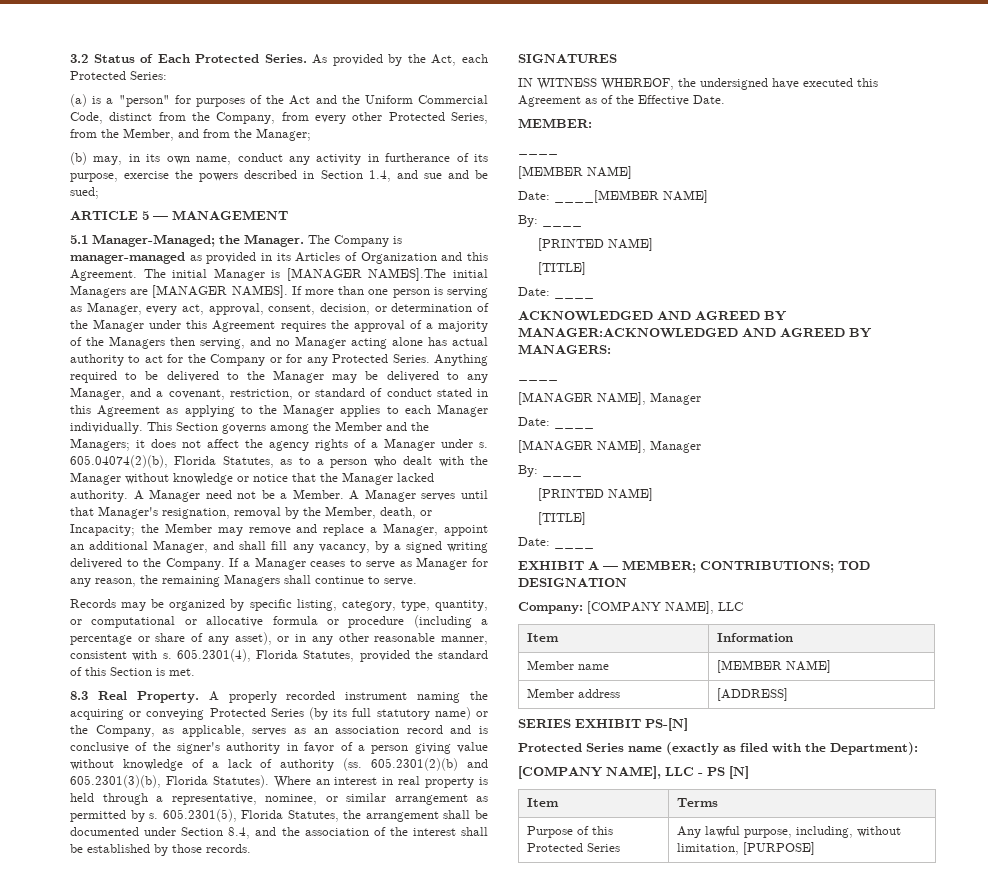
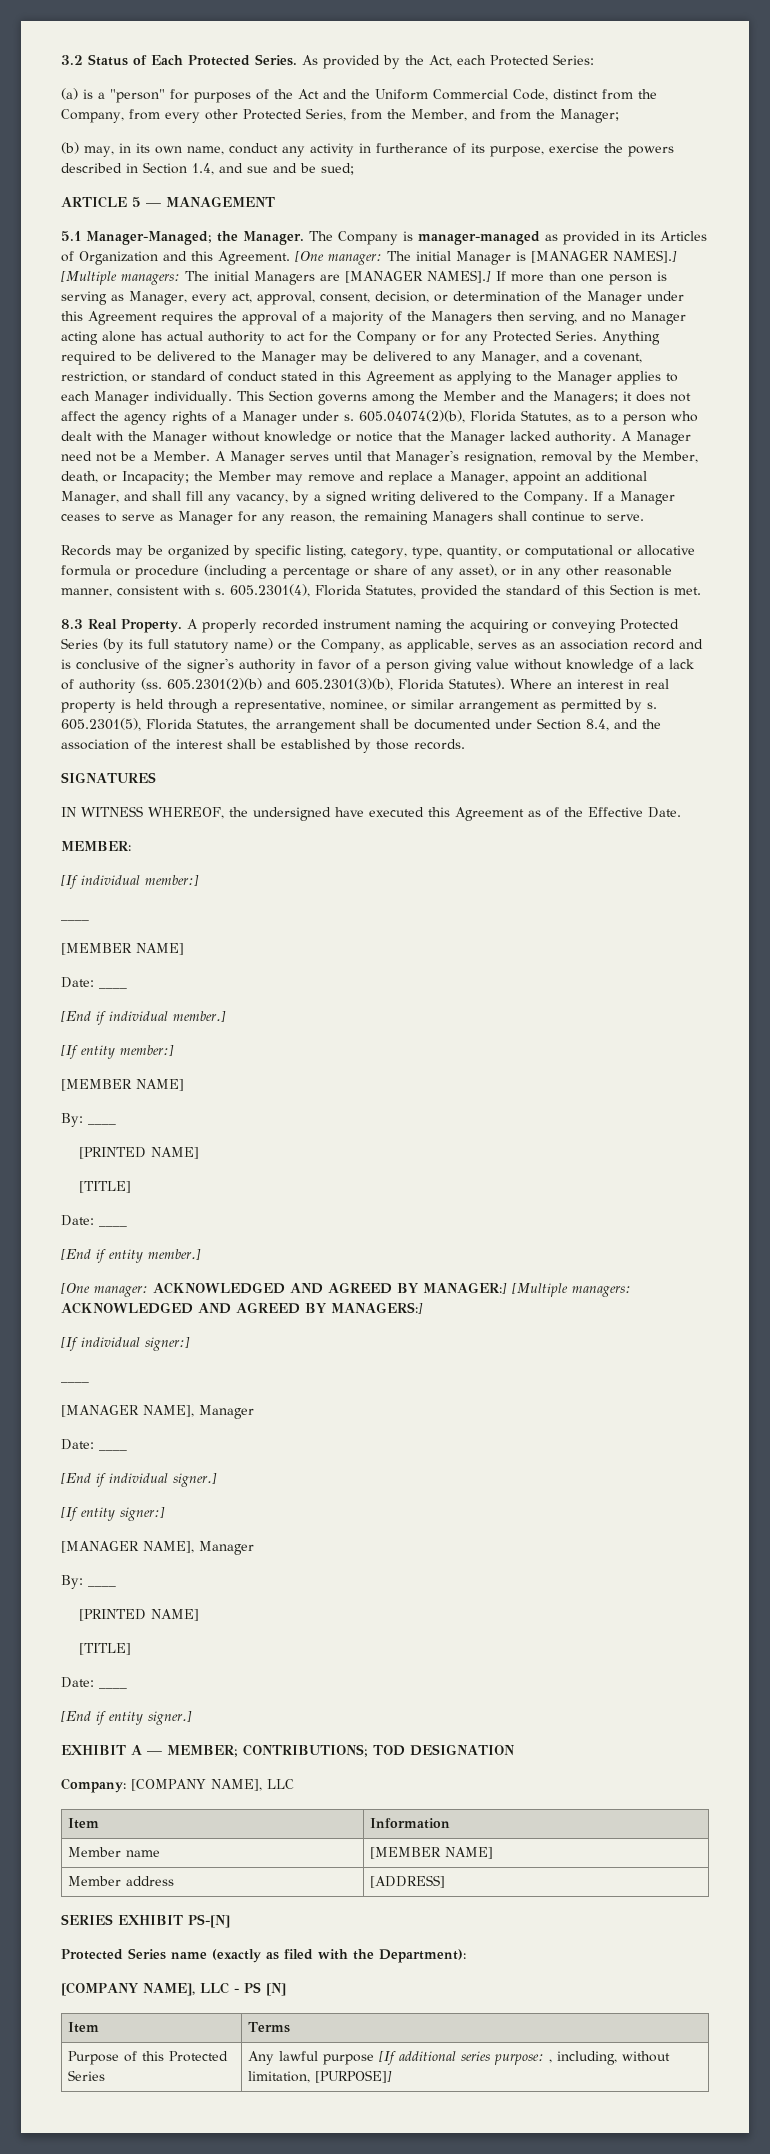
(137, 275) none -> [295,251,382,265] [One manager:
[368,268,447,281] NAMES].The -> [613,250,677,263] [61,271,209,285] NAMES].] [Multiple managers: The
[231,285,288,298] NAMES]. -> [427,270,491,283] NAMES].]
(592, 123) none -> [61,875,199,889] // [If individual member:]
[554,190,659,203] ____[MEMBER -> [99,987,127,989] [61,1011,226,1025] [61,1045,174,1059] [61,1079,132,1091] ____ // [End if individual member.] // [If entity member:] // [MEMBER
[518,311,787,321] [518,327,872,338] [518,344,611,354] ACKNOWLEDGED AND AGREED BY MANAGER:ACKNOWLEDGED AND AGREED BY MANAGERS: -> [61,1249,201,1263] [61,1282,631,1297] [61,1302,423,1314] [61,1337,190,1351] [End if entity member.] // [One manager: ACKNOWLEDGED AND AGREED BY MANAGER:] [Multiple managers: ACKNOWLEDGED AND AGREED BY MANAGERS:] // [If individual signer:]
(594, 427) none -> [61,1473,217,1487] [61,1507,165,1521] // [End if individual signer.] // [If entity signer:]
(594, 547) none -> [61,1711,192,1725] // [End if entity signer.]
[744,829,793,838] purpose, -> [322,2051,552,2065] purpose [If additional series purpose: ,
[743,842,816,855] [PURPOSE] -> [314,2070,392,2083] [PURPOSE]]

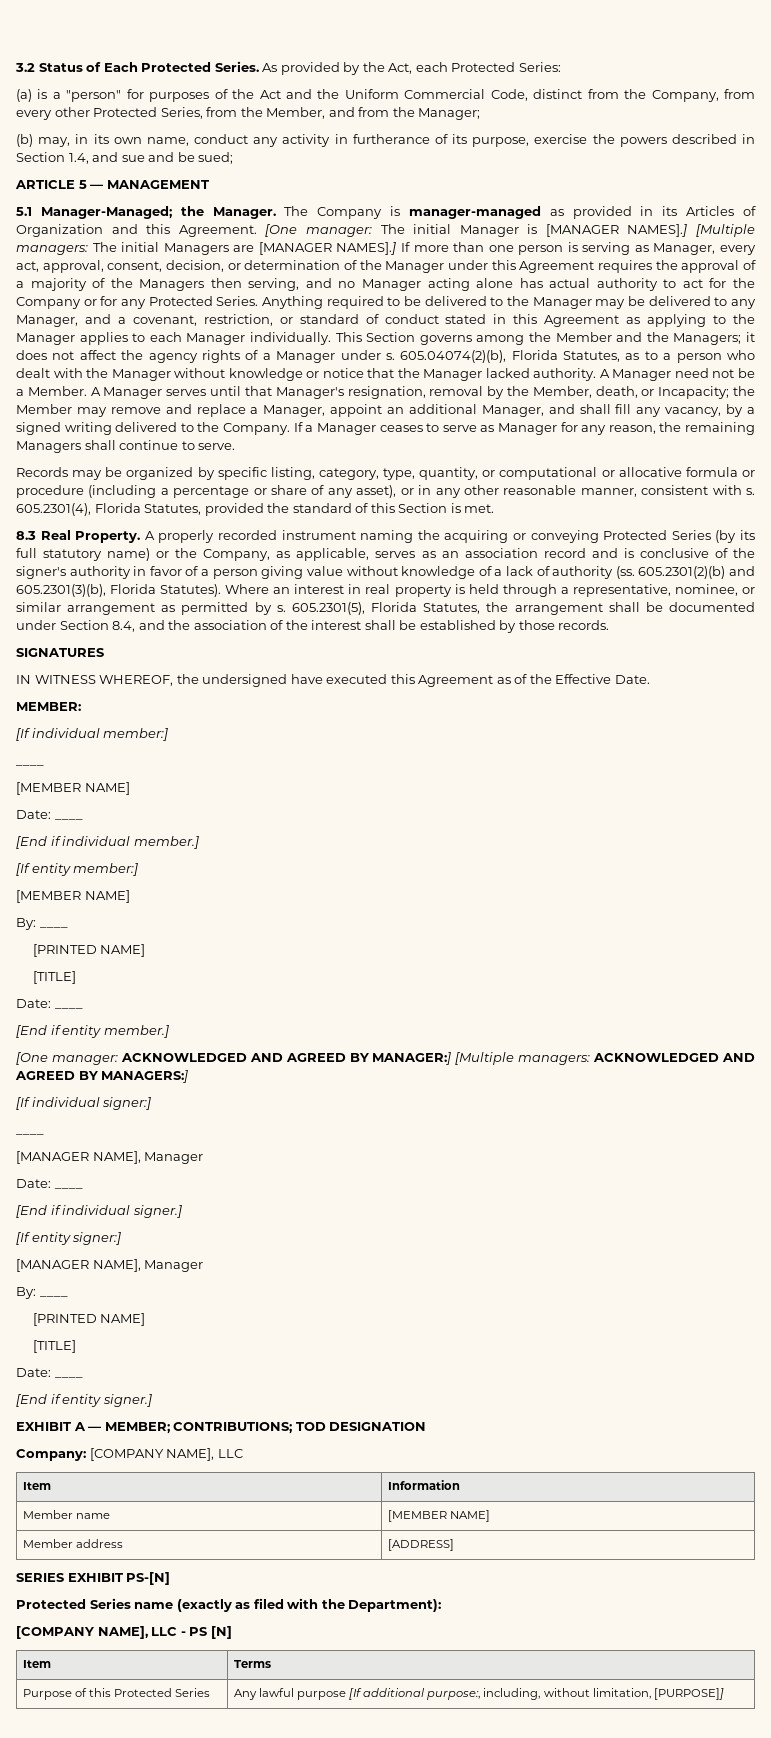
[460,2051,552,2065] series purpose: , -> [427,1691,481,1700] purpose:,

